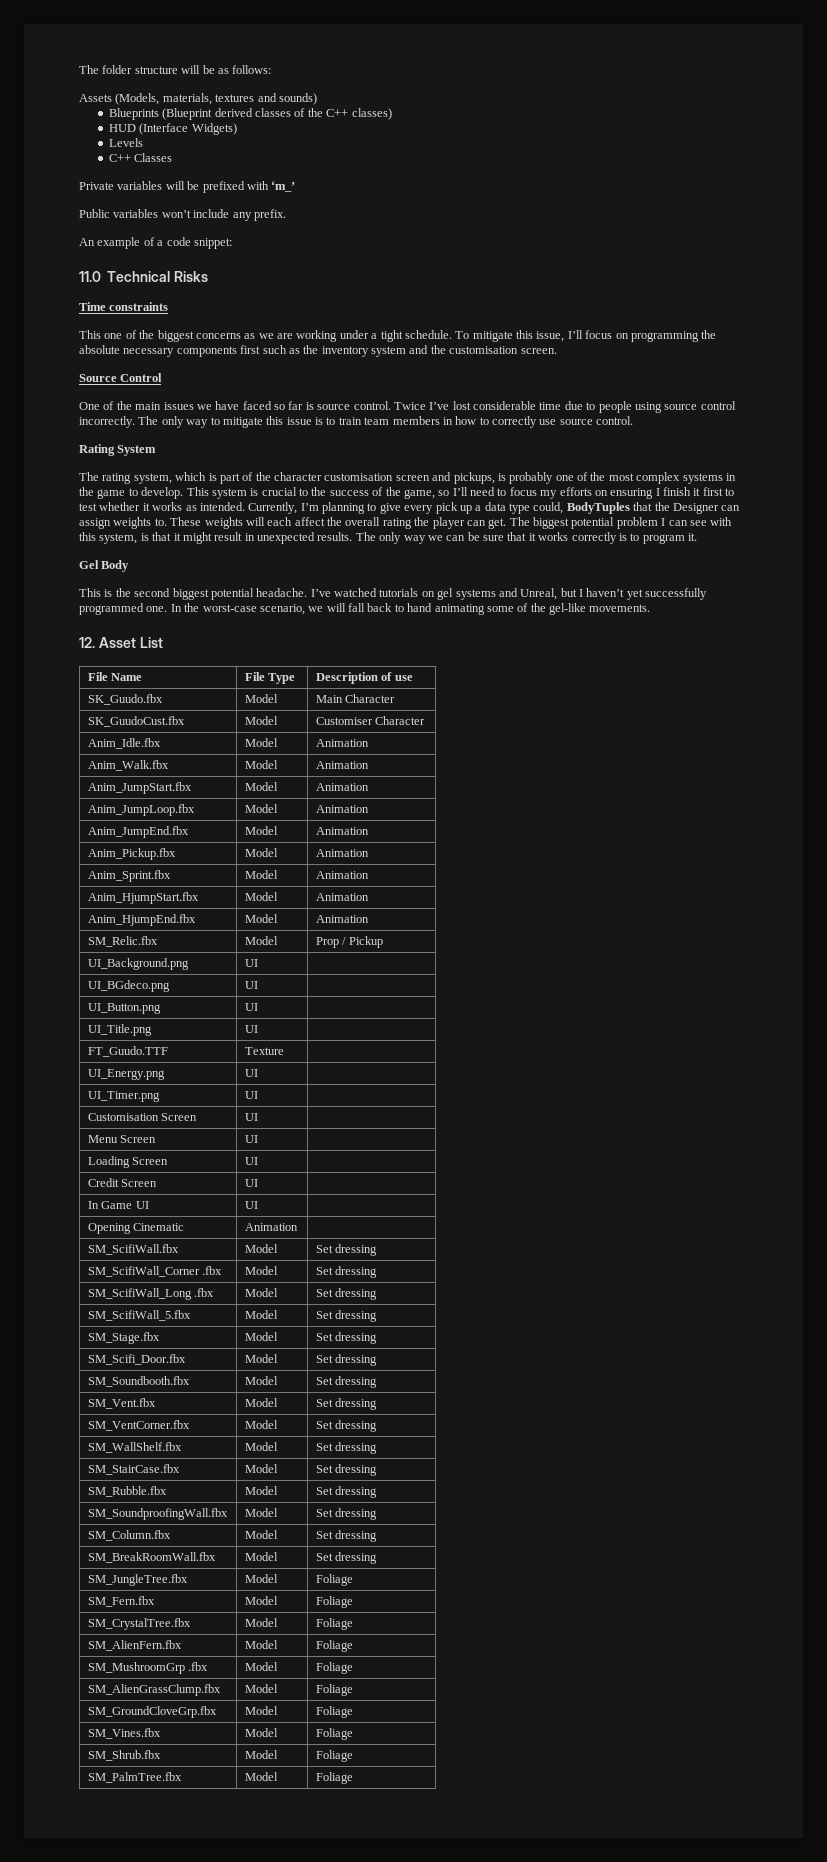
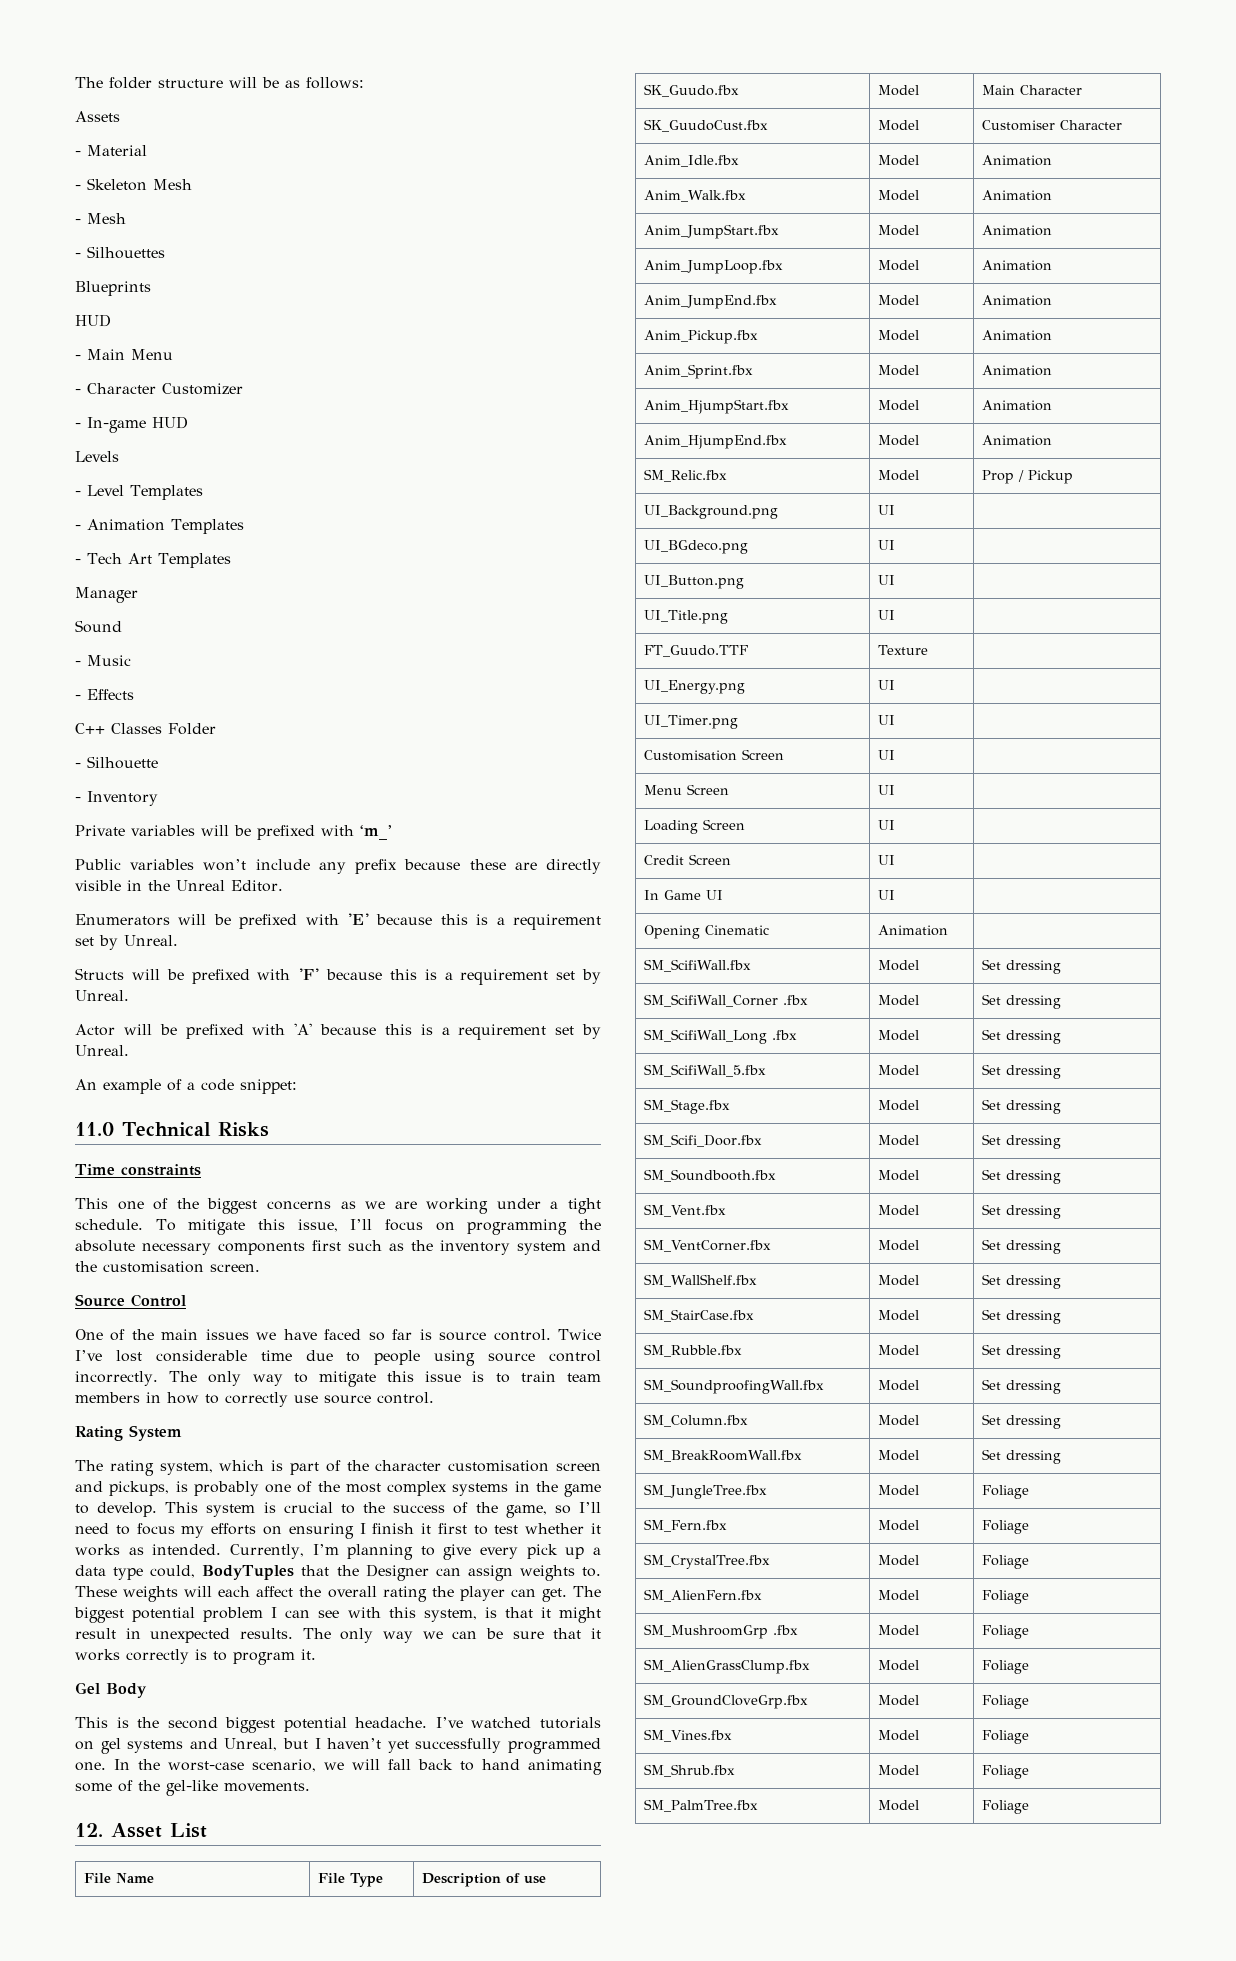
[115,93,317,105] [108,108,392,120] [108,123,237,135] [108,138,143,147] [108,153,173,162] (Models, materials, textures and sounds) // Blueprints (Blueprint derived classes of the C++ classes) // HUD (Interface Widgets) // Levels // C++ Classes -> [75,145,147,156] [75,178,192,191] [75,213,126,224] [75,246,165,259] [75,281,151,296] [75,314,111,327] [75,349,173,360] [75,383,243,395] [75,416,188,433] [75,451,119,462] [75,485,203,500] [75,519,244,534] [75,553,231,568] [75,587,138,603] [75,620,122,633] [75,655,131,666] [75,689,134,700] [75,723,216,735] [75,756,158,769] [75,791,158,806] // - Material // - Skeleton Mesh // - Mesh // - Silhouettes // Blueprints // HUD // - Main Menu // - Character Customizer // - In-game HUD // Levels // - Level Templates // - Animation Templates // - Tech Art Templates // Manager // Sound // - Music // - Effects // C++ Classes Folder // - Silhouette // - Inventory
[253,209,286,221] prefix. -> [355,859,601,874] [75,880,283,892] [75,913,601,930] [75,935,178,950] [75,968,601,985] [75,990,129,1001] [75,1023,601,1040] [75,1045,129,1056] prefix because these are directly visible in the Unreal Editor. // Enumerators will be prefixed with 'E' because this is a requirement set by Unreal. // Structs will be prefixed with 'F' because this is a requirement set by Unreal. // Actor will be prefixed with 'A' because this is a requirement set by Unreal.

